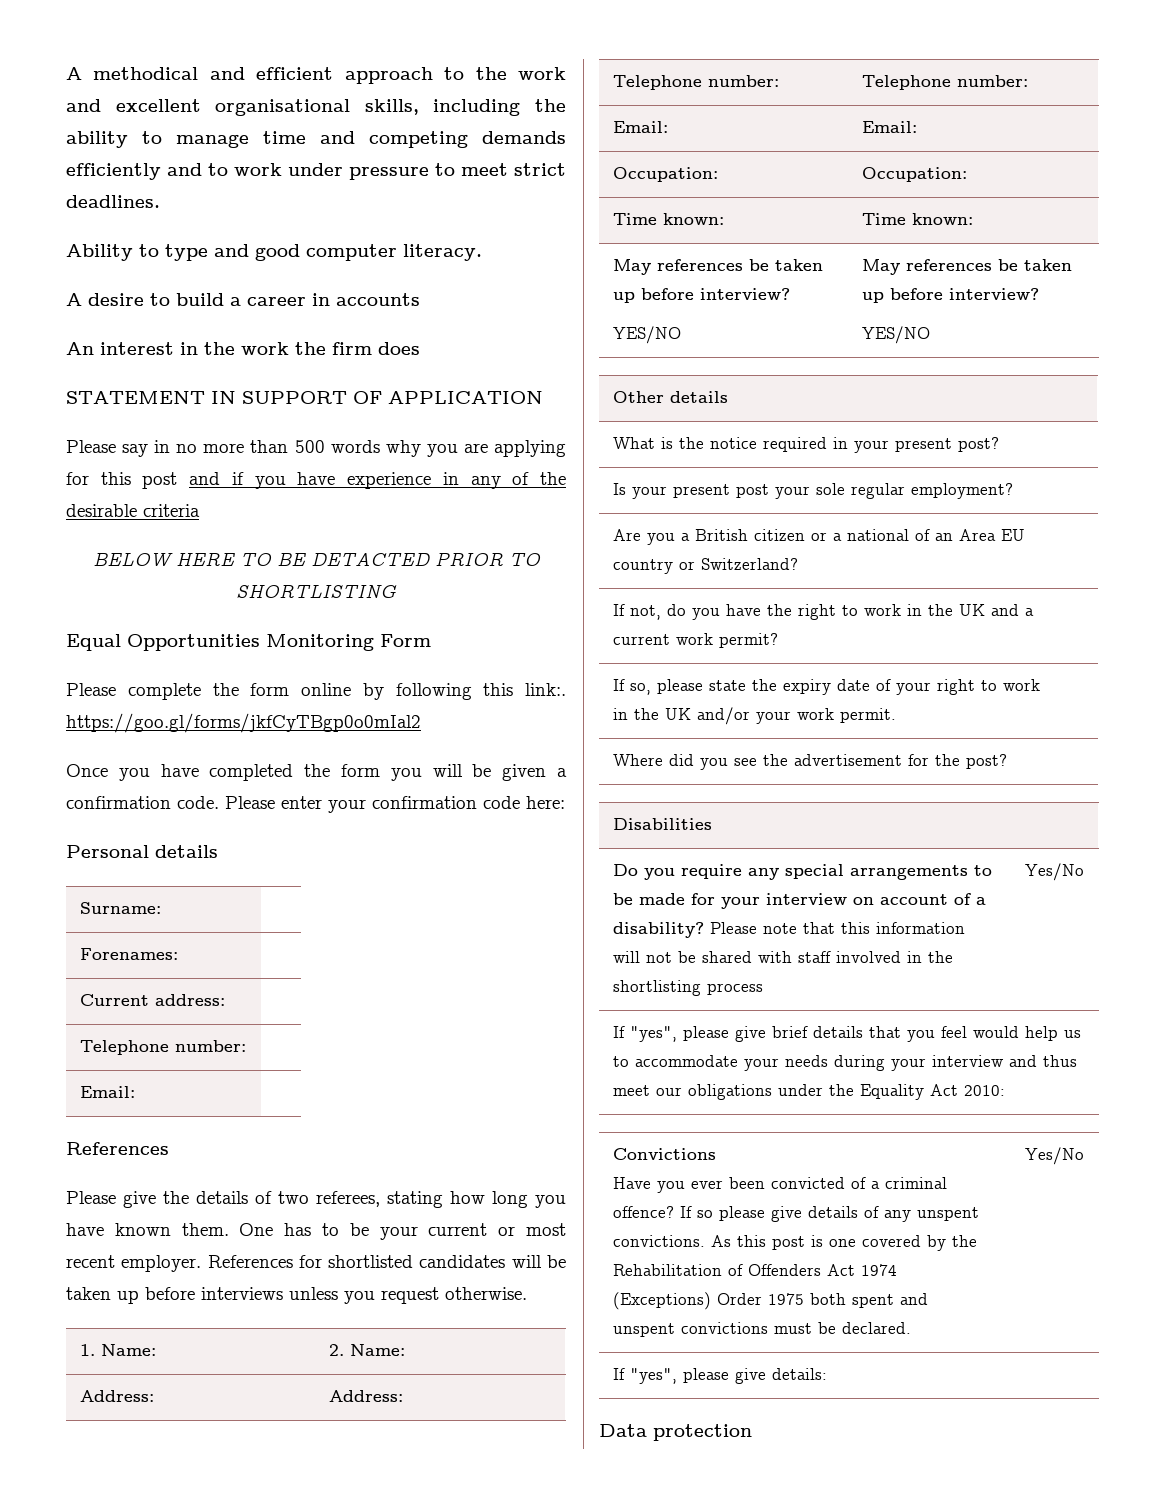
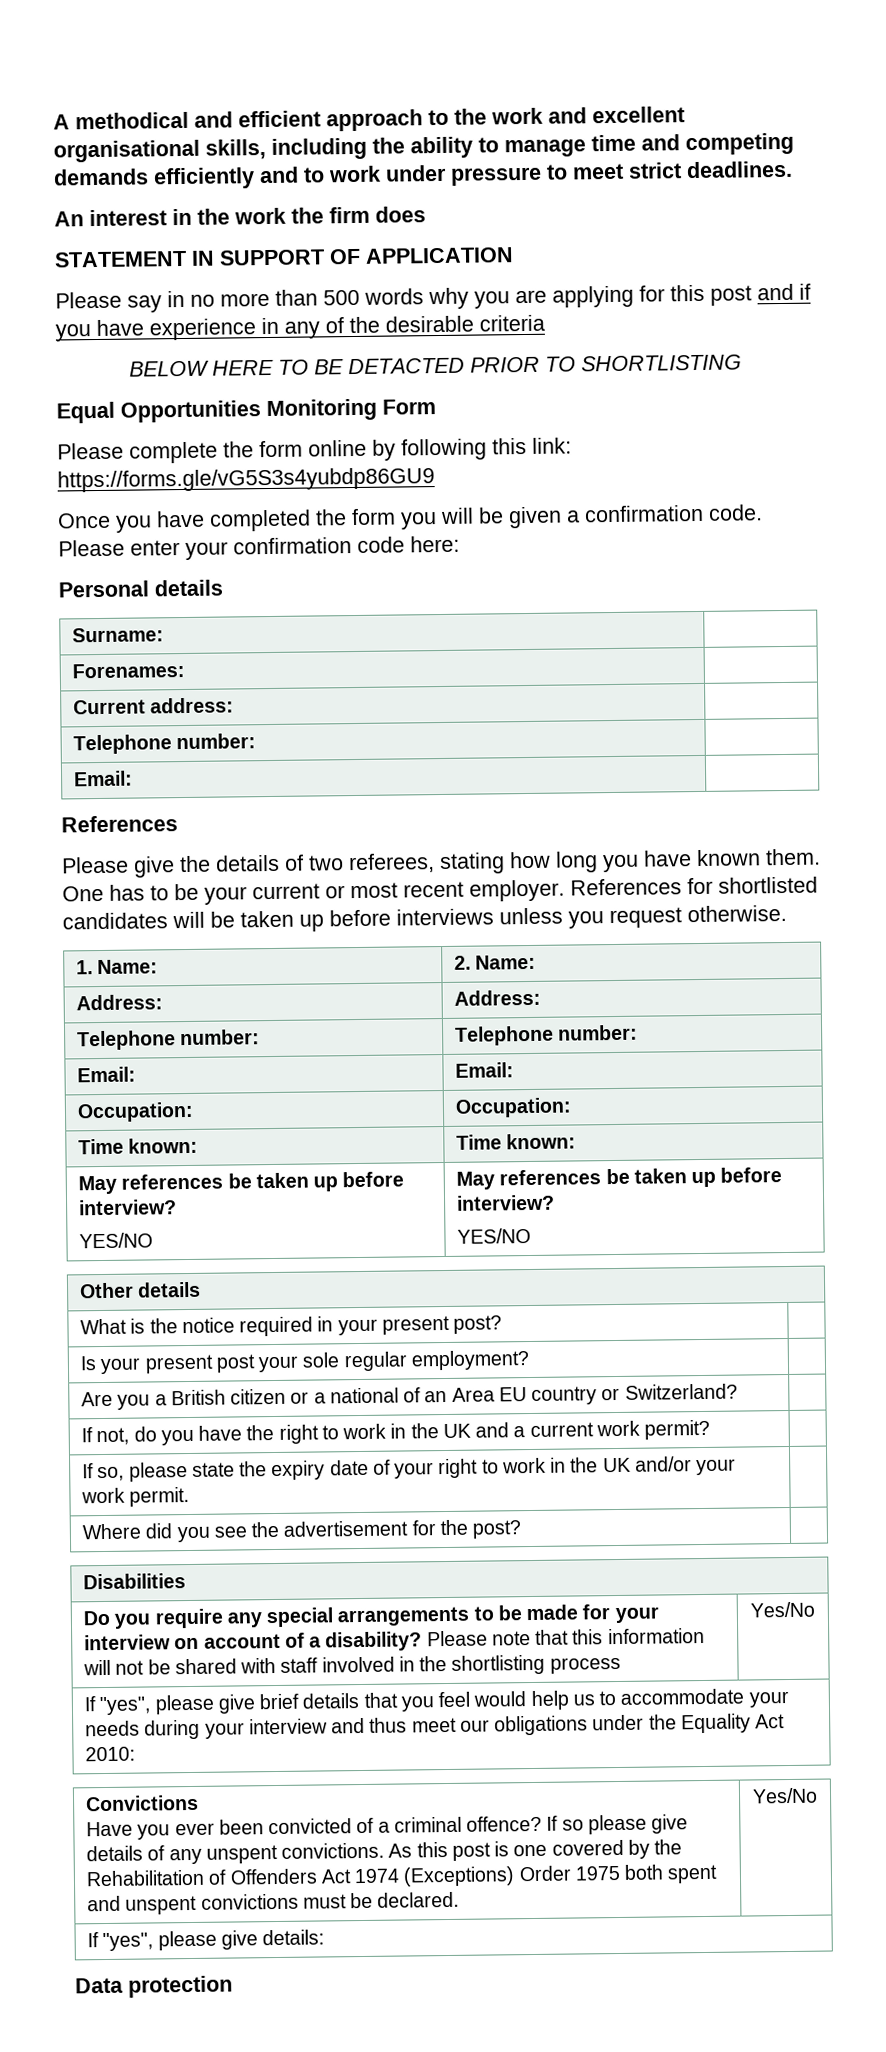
[66,244,482,261] [66,293,420,306] // Ability to type and good computer literacy. // A desire to build a career in accounts -> (793, 169) none
[525,683,566,696] [66,713,421,733] link:. https://goo.gl/forms/jkfCyTBgp0o0mIal2 -> [532,437,572,454] [57,467,435,493] link: https://forms.gle/vG5S3s4yubdp86GU9

